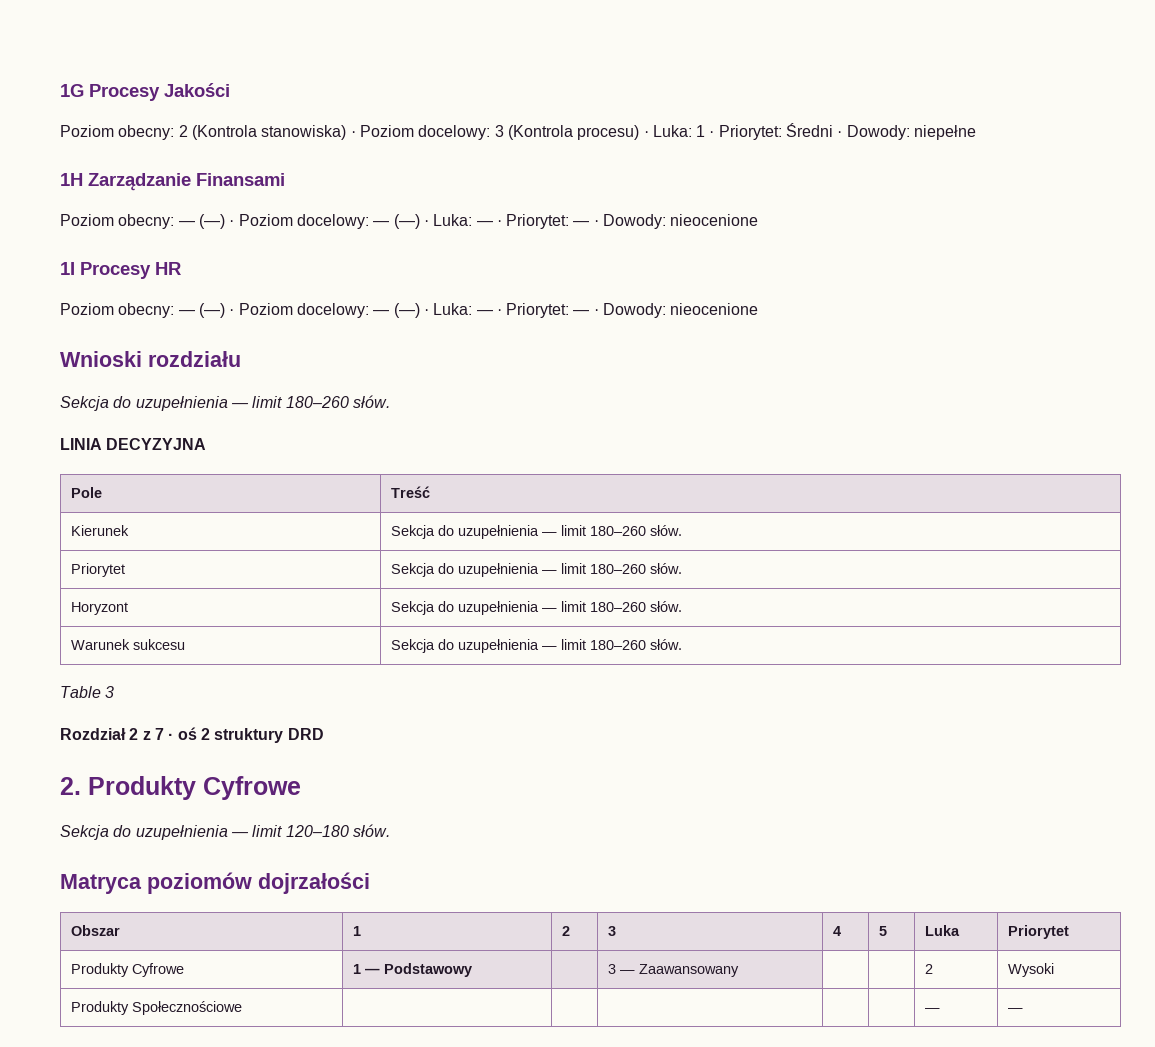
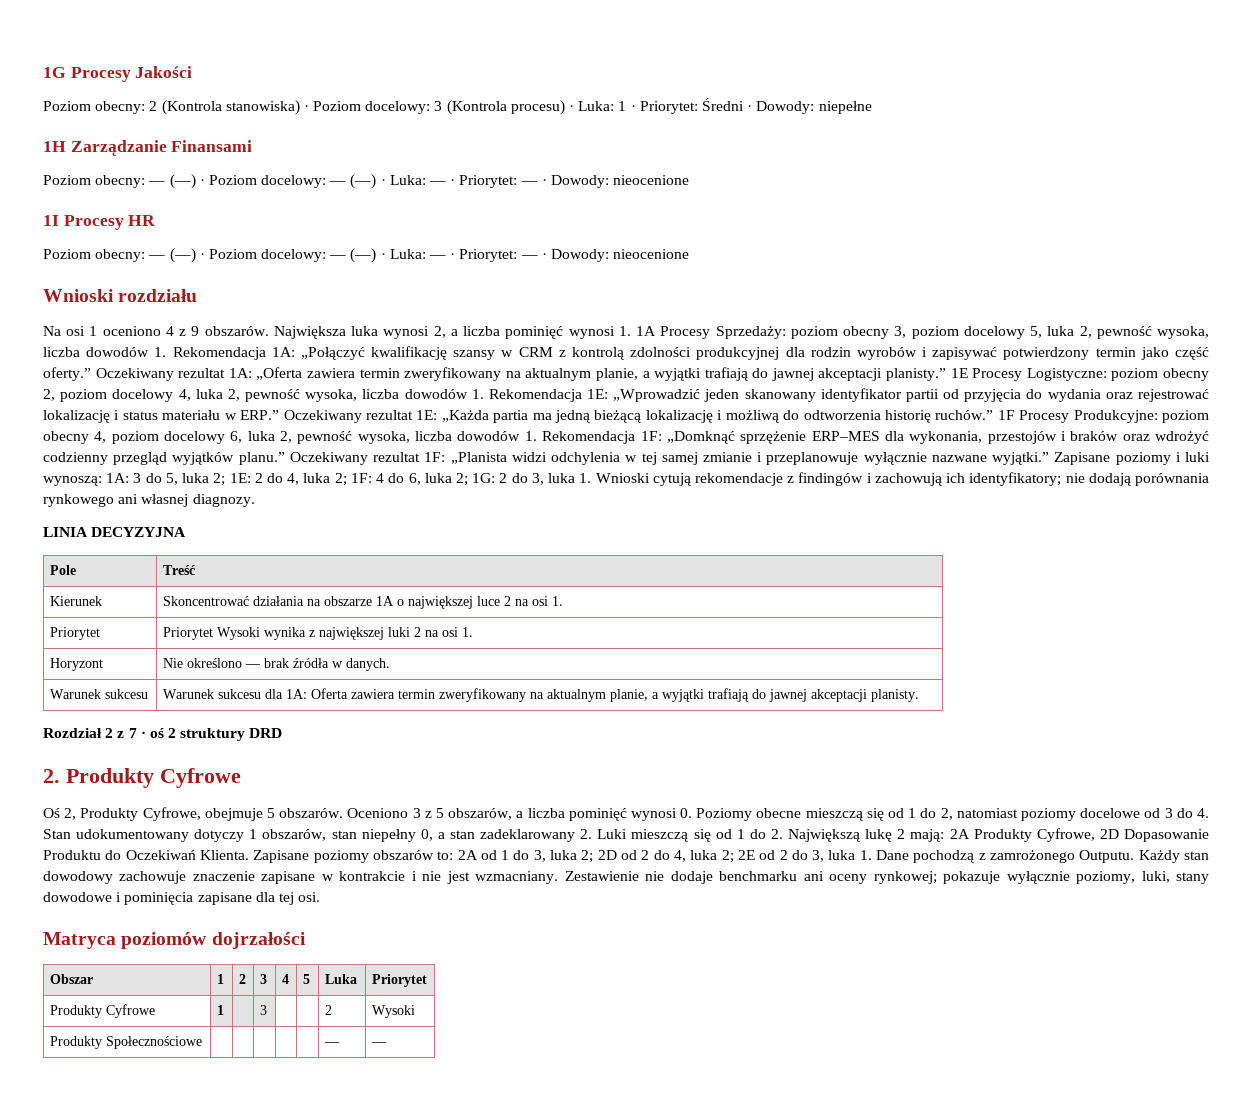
[60,395,390,411] Sekcja do uzupełnienia — limit 180–260 słów. -> [43,326,1210,339] [43,346,1209,360] [43,367,1210,381] [43,388,1209,402] [43,410,1209,423] [43,431,1209,444] [43,452,1211,465] [43,472,1209,486] [43,494,255,507] Na osi 1 oceniono 4 z 9 obszarów. Największa luka wynosi 2, a liczba pominięć wynosi 1. 1A Procesy Sprzedaży: poziom obecny 3, poziom docelowy 5, luka 2, pewność wysoka, liczba dowodów 1. Rekomendacja 1A: „Połączyć kwalifikację szansy w CRM z kontrolą zdolności produkcyjnej dla rodzin wyrobów i zapisywać potwierdzony termin jako część oferty.” Oczekiwany rezultat 1A: „Oferta zawiera termin zweryfikowany na aktualnym planie, a wyjątki trafiają do jawnej akceptacji planisty.” 1E Procesy Logistyczne: poziom obecny 2, poziom docelowy 4, luka 2, pewność wysoka, liczba dowodów 1. Rekomendacja 1E: „Wprowadzić jeden skanowany identyfikator partii od przyjęcia do wydania oraz rejestrować lokalizację i status materiału w ERP.” Oczekiwany rezultat 1E: „Każda partia ma jedną bieżącą lokalizację i możliwą do odtworzenia historię ruchów.” 1F Procesy Produkcyjne: poziom obecny 4, poziom docelowy 6, luka 2, pewność wysoka, liczba dowodów 1. Rekomendacja 1F: „Domknąć sprzężenie ERP–MES dla wykonania, przestojów i braków oraz wdrożyć codzienny przegląd wyjątków planu.” Oczekiwany rezultat 1F: „Planista widzi odchylenia w tej samej zmianie i przeplanowuje wyłącznie nazwane wyjątki.” Zapisane poziomy i luki wynoszą: 1A: 3 do 5, luka 2; 1E: 2 do 4, luka 2; 1F: 4 do 6, luka 2; 1G: 2 do 3, luka 1. Wnioski cytują rekomendacje z findingów i zachowują ich identyfikatory; nie dodają porównania rynkowego ani własnej diagnozy.
[391,525,683,539] [71,563,126,577] [391,563,683,577] [71,602,129,615] [391,601,683,615] [71,639,186,650] [391,639,683,653] [60,686,115,698] Sekcja do uzupełnienia — limit 180–260 słów. // Priorytet | Sekcja do uzupełnienia — limit 180–260 słów. // Horyzont | Sekcja do uzupełnienia — limit 180–260 słów. // Warunek sukcesu | Sekcja do uzupełnienia — limit 180–260 słów. // Table 3 -> [162,596,563,609] [49,627,100,640] [162,627,473,640] [49,658,103,671] [162,658,390,671] [49,689,148,699] [162,688,919,702] Skoncentrować działania na obszarze 1A o największej luce 2 na osi 1. // Priorytet | Priorytet Wysoki wynika z największej luki 2 na osi 1. // Horyzont | Nie określono — brak źródła w danych. // Warunek sukcesu | Warunek sukcesu dla 1A: Oferta zawiera termin zweryfikowany na aktualnym planie, a wyjątki trafiają do jawnej akceptacji planisty.
[60,824,390,840] Sekcja do uzupełnienia — limit 120–180 słów. -> [43,807,1210,821] [43,828,1209,842] [43,850,1209,863] [43,871,1209,884] [43,892,321,905] Oś 2, Produkty Cyfrowe, obejmuje 5 obszarów. Oceniono 3 z 5 obszarów, a liczba pominięć wynosi 0. Poziomy obecne mieszczą się od 1 do 2, natomiast poziomy docelowe od 3 do 4. Stan udokumentowany dotyczy 1 obszarów, stan niepełny 0, a stan zadeklarowany 2. Luki mieszczą się od 1 do 2. Największą lukę 2 mają: 2A Produkty Cyfrowe, 2D Dopasowanie Produktu do Oczekiwań Klienta. Zapisane poziomy obszarów to: 2A od 1 do 3, luka 2; 2D od 2 do 4, luka 2; 2E od 2 do 3, luka 1. Dane pochodzą z zamrożonego Outputu. Każdy stan dowodowy zachowuje znaczenie zapisane w kontrakcie i nie jest wzmacniany. Zestawienie nie dodaje benchmarku ani oceny rynkowej; pokazuje wyłącznie poziomy, luki, stany dowodowe i pominięcia zapisane dla tej osi.
[365,963,473,977] [608,964,740,977] — Podstawowy | | 3 — Zaawansowany -> [259,1005,267,1015] | | 3

